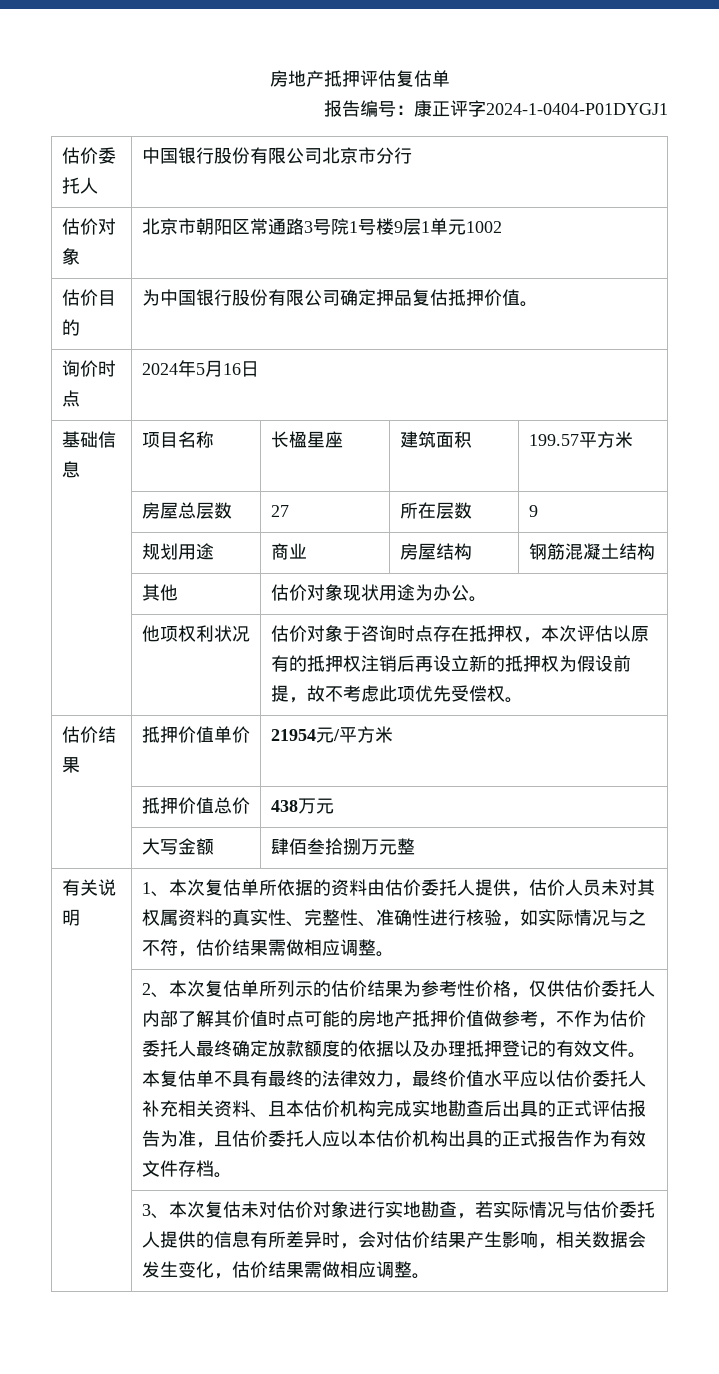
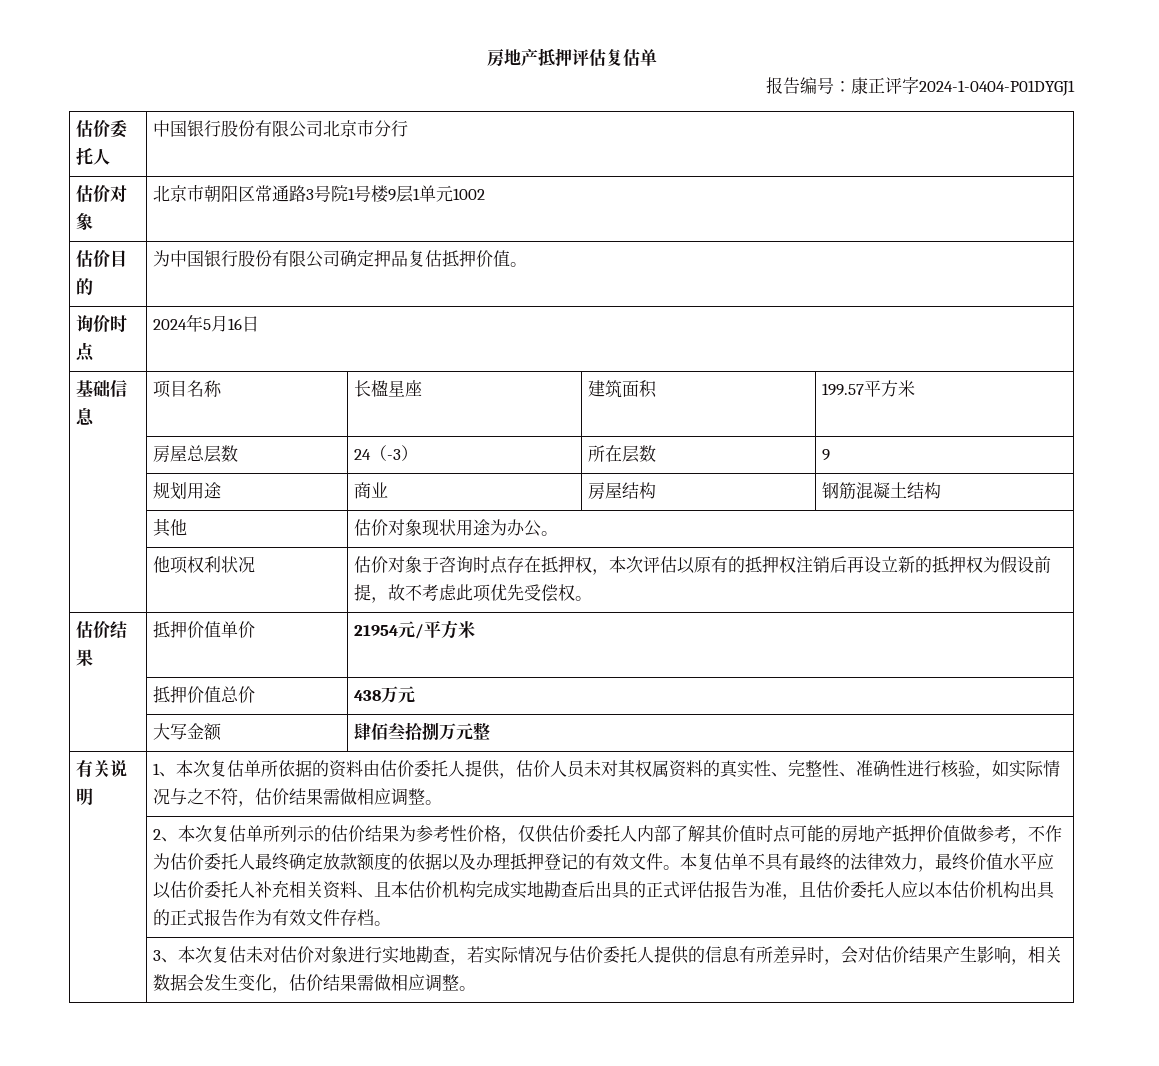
[270,505,289,517] 27 -> [354,445,419,461] 24（-3）

